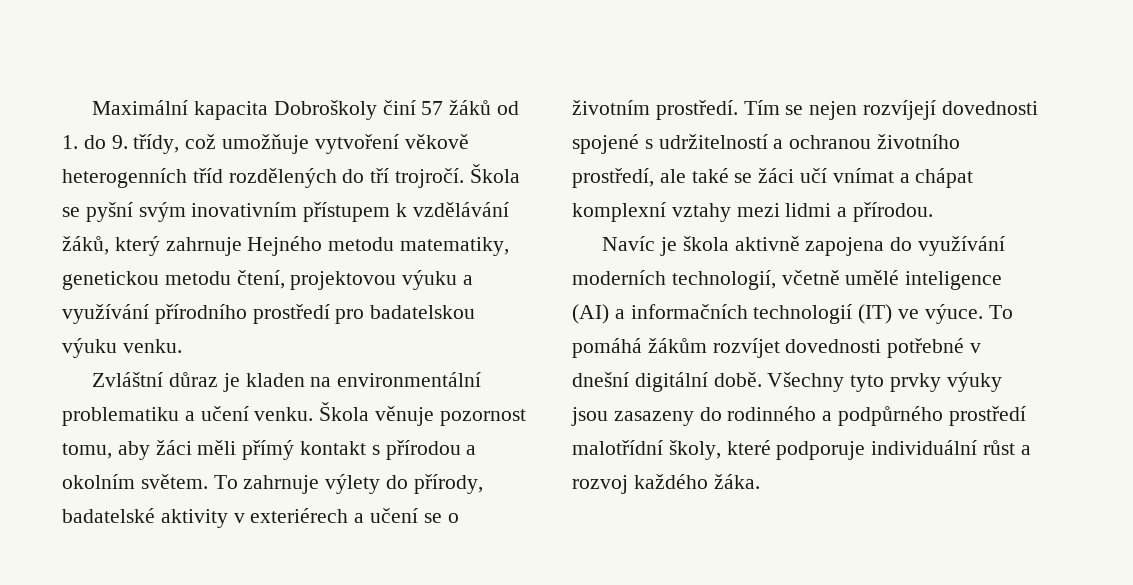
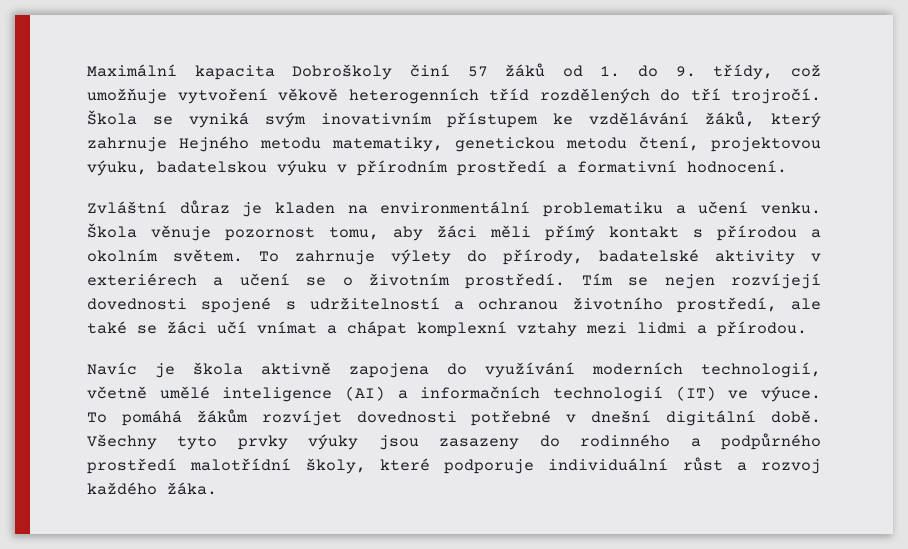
[85,202,133,222] pyšní -> [189,112,249,128] vyniká
[396,203,408,217] k -> [553,113,573,125] ke
[402,270,474,290] [62,304,476,324] [62,338,182,358] výuku a využívání přírodního prostředí pro badatelskou výuku venku. -> [87,160,787,176] výuku, badatelskou výuku v přírodním prostředí a formativní hodnocení.

